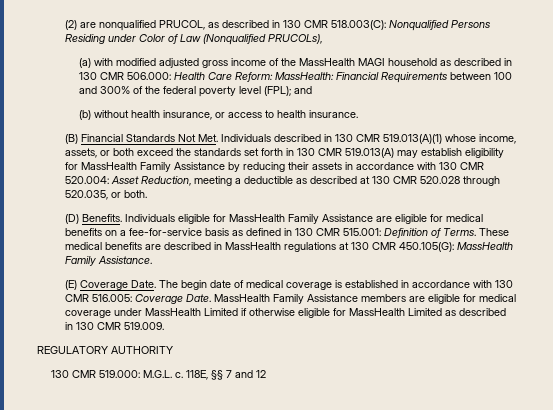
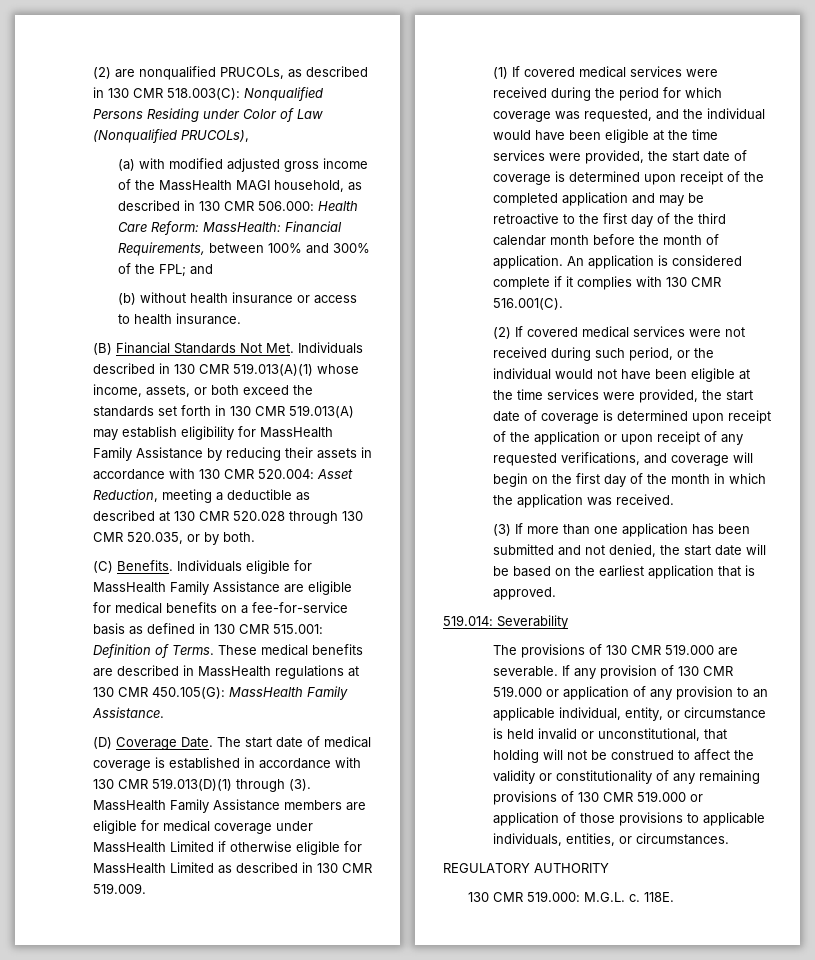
[158,20,205,30] PRUCOL, -> [219,67,284,79] PRUCOLs,
[387,58,437,66] household -> [273,180,344,192] household,
[380,72,512,83] Requirements between 100 -> [117,242,302,256] Requirements, between 100%
[162,86,291,97] federal poverty level (FPL); -> [158,264,186,277] FPL;
[162,110,212,120] insurance, -> [231,292,293,304] insurance
(500, 181) none -> [341,511,363,521] [92,532,123,542] 130 CMR
(121, 195) none -> [203,532,219,545] by
[64,214,79,224] (D) -> [92,561,113,573] (C)
[64,280,77,290] (E) -> [92,737,112,749] (D)
[180,280,207,290] begin -> [244,737,272,748] start
[91,294,211,304] 516.005: Coverage Date. -> [151,778,311,792] 519.013(D)(1) through (3).
(164, 326) none -> [492,66,718,79] [492,87,722,101] [492,108,765,122] [492,129,718,143] [492,150,747,164] [492,171,764,185] [492,192,704,206] [492,213,726,227] [492,234,719,246] [492,255,742,269] [492,276,721,290] [492,298,563,310] [492,326,745,339] [492,347,714,361] [492,368,750,382] [492,389,753,403] [492,410,771,424] [492,431,743,445] [492,452,753,466] [492,473,766,487] [492,494,674,508] [492,523,750,537] [492,544,766,557] [492,565,755,579] [492,587,556,600] [443,615,568,629] [492,644,738,658] [492,665,733,679] [492,686,768,700] [492,707,766,721] [492,728,727,741] [492,749,754,763] [492,770,760,784] [492,791,703,805] [492,812,765,826] [492,833,729,846] // (1) If covered medical services were received during the period for which coverage was requested, and the individual would have been eligible at the time services were provided, the start date of coverage is determined upon receipt of the completed application and may be retroactive to the first day of the third calendar month before the month of application. An application is considered complete if it complies with 130 CMR 516.001(C). // (2) If covered medical services were not received during such period, or the individual would not have been eligible at the time services were provided, the start date of coverage is determined upon receipt of the application or upon receipt of any requested verifications, and coverage will begin on the first day of the month in which the application was received. // (3) If more than one application has been submitted and not denied, the start date will be based on the earliest application that is approved. // 519.014: Severability // The provisions of 130 CMR 519.000 are severable. If any provision of 130 CMR 519.000 or application of any provision to an applicable individual, entity, or circumstance is held invalid or unconstitutional, that holding will not be construed to affect the validity or constitutionality of any remaining provisions of 130 CMR 519.000 or application of those provisions to applicable individuals, entities, or circumstances.
[185,370,266,380] 118E, §§ 7 and 12 -> [643,892,674,902] 118E.

